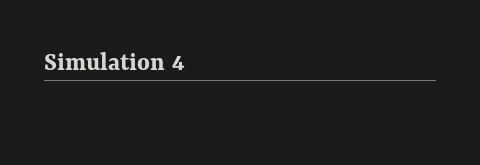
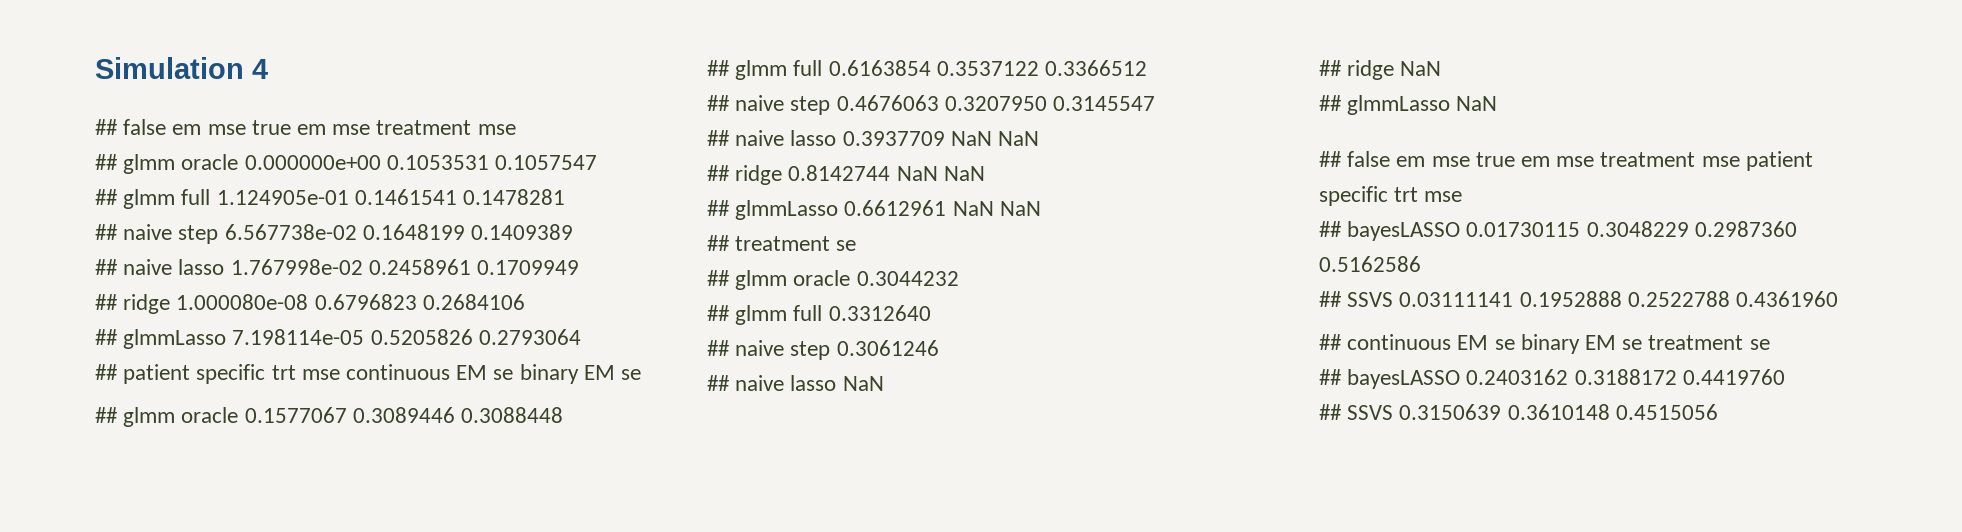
(186, 63) none -> [95,119,516,135] [95,154,598,174] [95,189,566,209] [95,224,574,244] [95,259,580,275] [95,294,525,314] [95,329,581,349] [95,364,642,384] [95,407,564,427] [707,60,1148,80] [707,95,1156,115] [707,130,1040,146] [707,165,985,185] [707,200,1041,220] [707,235,857,251] [707,270,959,290] [707,305,931,325] [707,340,939,360] [707,375,884,391] [1319,60,1442,80] [1319,95,1498,115] [1319,151,1813,171] [1319,186,1463,206] [1319,221,1797,241] [1319,256,1421,272] [1319,291,1839,307] [1319,334,1770,354] [1319,369,1785,389] [1319,404,1718,420] // ## false em mse true em mse treatment mse // ## glmm oracle 0.000000e+00 0.1053531 0.1057547 // ## glmm full 1.124905e-01 0.1461541 0.1478281 // ## naive step 6.567738e-02 0.1648199 0.1409389 // ## naive lasso 1.767998e-02 0.2458961 0.1709949 // ## ridge 1.000080e-08 0.6796823 0.2684106 // ## glmmLasso 7.198114e-05 0.5205826 0.2793064 // ## patient specific trt mse continuous EM se binary EM se // ## glmm oracle 0.1577067 0.3089446 0.3088448 // ## glmm full 0.6163854 0.3537122 0.3366512 // ## naive step 0.4676063 0.3207950 0.3145547 // ## naive lasso 0.3937709 NaN NaN // ## ridge 0.8142744 NaN NaN // ## glmmLasso 0.6612961 NaN NaN // ## treatment se // ## glmm oracle 0.3044232 // ## glmm full 0.3312640 // ## naive step 0.3061246 // ## naive lasso NaN // ## ridge NaN // ## glmmLasso NaN // ## false em mse true em mse treatment mse patient specific trt mse // ## bayesLASSO 0.01730115 0.3048229 0.2987360 0.5162586 // ## SSVS 0.03111141 0.1952888 0.2522788 0.4361960 // ## continuous EM se binary EM se treatment se // ## bayesLASSO 0.2403162 0.3188172 0.4419760 // ## SSVS 0.3150639 0.3610148 0.4515056

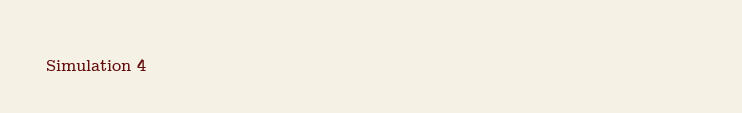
[95,119,516,135] [95,154,598,174] [95,189,566,209] [95,224,574,244] [95,259,580,275] [95,294,525,314] [95,329,581,349] [95,364,642,384] [95,407,564,427] [707,60,1148,80] [707,95,1156,115] [707,130,1040,146] [707,165,985,185] [707,200,1041,220] [707,235,857,251] [707,270,959,290] [707,305,931,325] [707,340,939,360] [707,375,884,391] [1319,60,1442,80] [1319,95,1498,115] [1319,151,1813,171] [1319,186,1463,206] [1319,221,1797,241] [1319,256,1421,272] [1319,291,1839,307] [1319,334,1770,354] [1319,369,1785,389] [1319,404,1718,420] // ## false em mse true em mse treatment mse // ## glmm oracle 0.000000e+00 0.1053531 0.1057547 // ## glmm full 1.124905e-01 0.1461541 0.1478281 // ## naive step 6.567738e-02 0.1648199 0.1409389 // ## naive lasso 1.767998e-02 0.2458961 0.1709949 // ## ridge 1.000080e-08 0.6796823 0.2684106 // ## glmmLasso 7.198114e-05 0.5205826 0.2793064 // ## patient specific trt mse continuous EM se binary EM se // ## glmm oracle 0.1577067 0.3089446 0.3088448 // ## glmm full 0.6163854 0.3537122 0.3366512 // ## naive step 0.4676063 0.3207950 0.3145547 // ## naive lasso 0.3937709 NaN NaN // ## ridge 0.8142744 NaN NaN // ## glmmLasso 0.6612961 NaN NaN // ## treatment se // ## glmm oracle 0.3044232 // ## glmm full 0.3312640 // ## naive step 0.3061246 // ## naive lasso NaN // ## ridge NaN // ## glmmLasso NaN // ## false em mse true em mse treatment mse patient specific trt mse // ## bayesLASSO 0.01730115 0.3048229 0.2987360 0.5162586 // ## SSVS 0.03111141 0.1952888 0.2522788 0.4361960 // ## continuous EM se binary EM se treatment se // ## bayesLASSO 0.2403162 0.3188172 0.4419760 // ## SSVS 0.3150639 0.3610148 0.4515056 -> (146, 64) none

